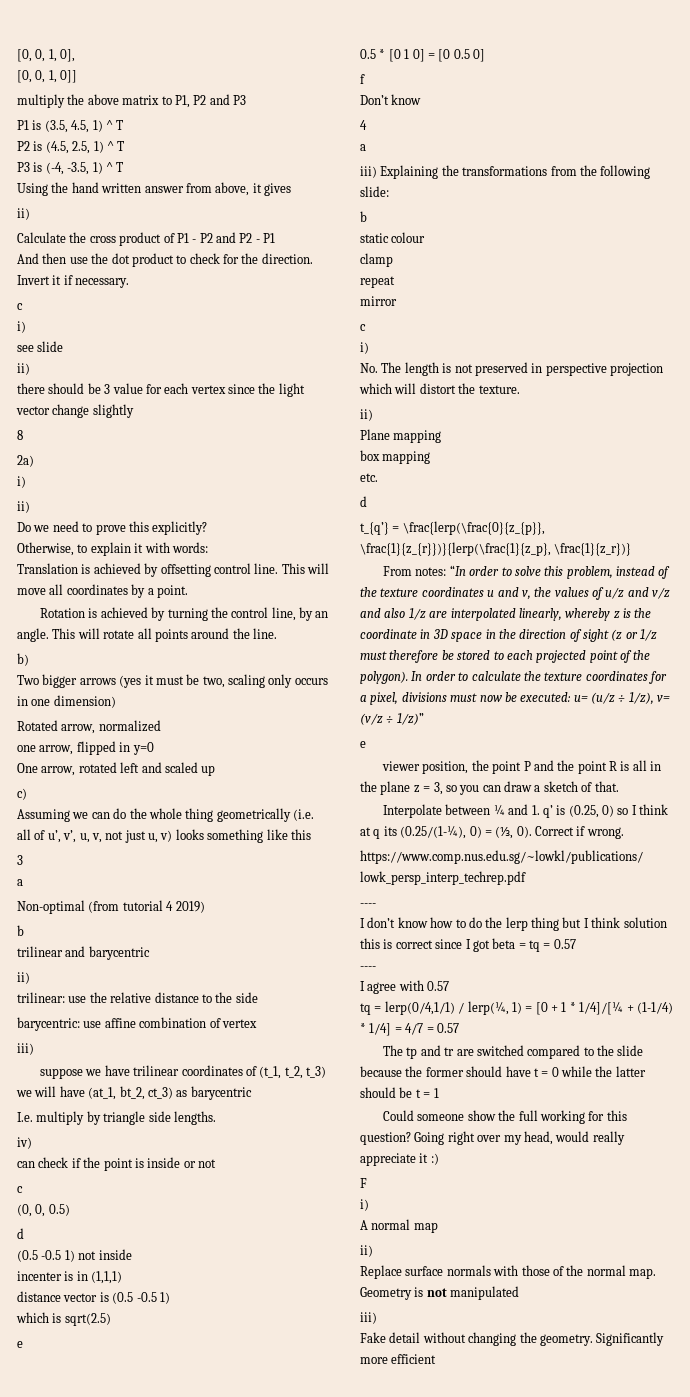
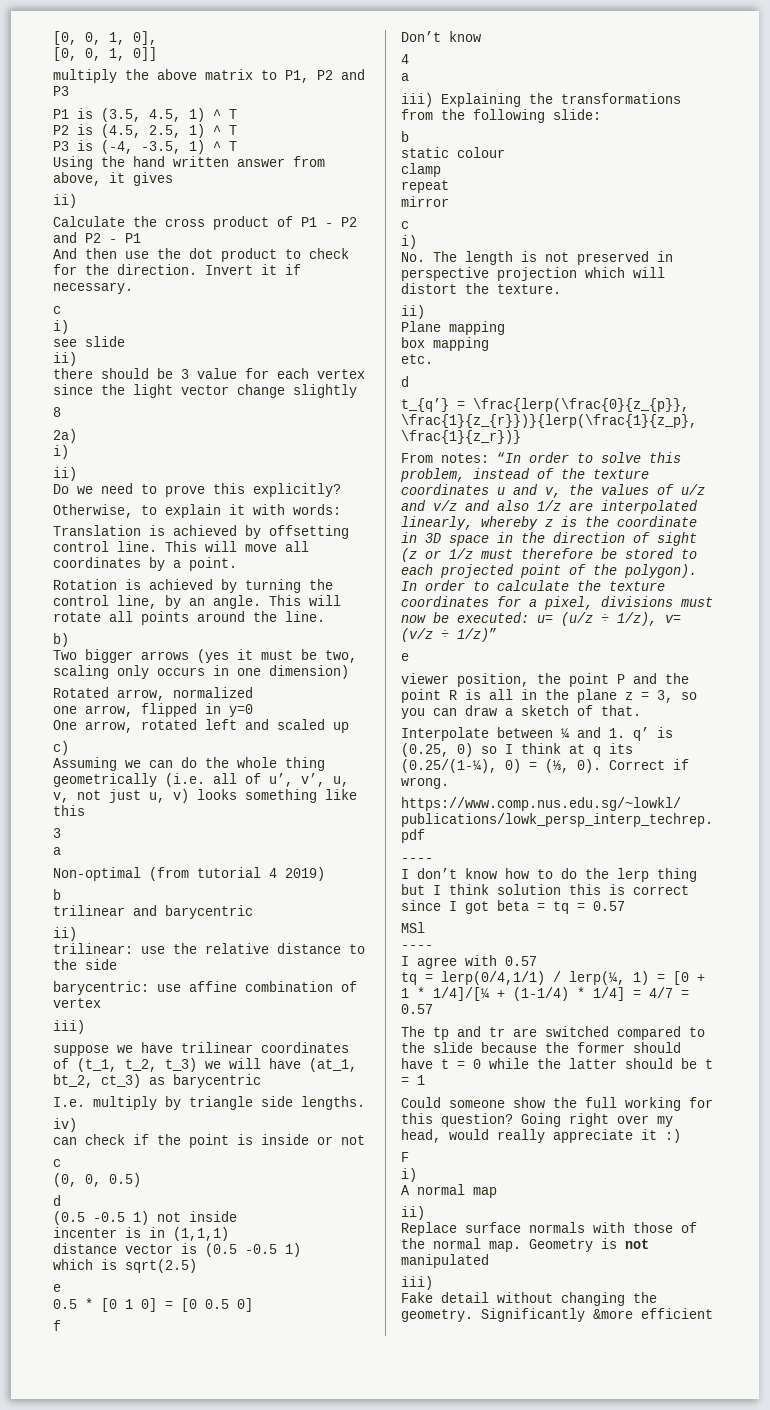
(576, 944) none -> [401,922,425,933] // MSl
[360,1357,388,1364] more -> [593,1309,633,1319] &more

